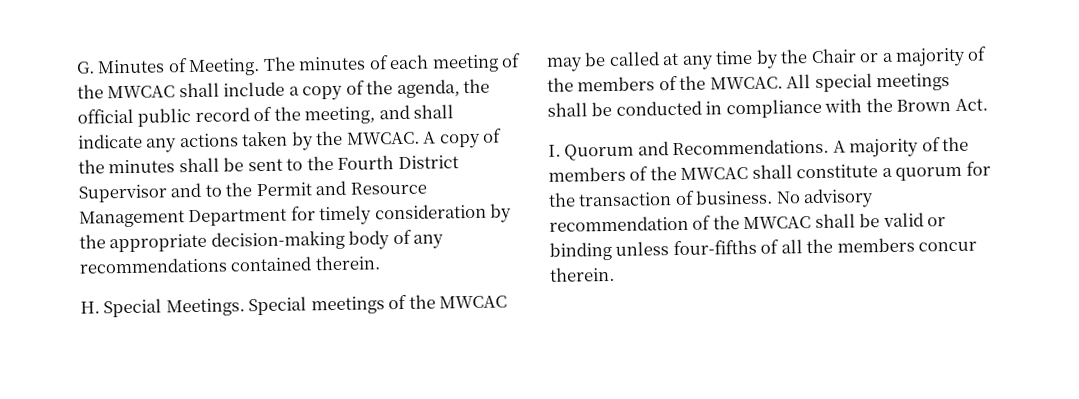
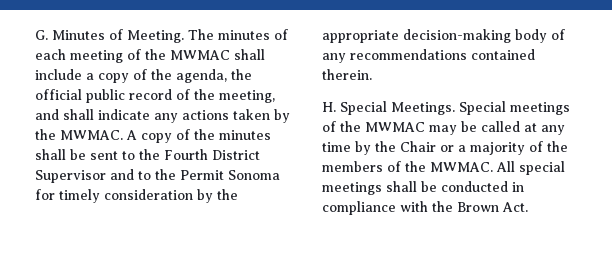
[107,85,176,99] MWCAC -> [170,50,230,60] MWMAC
[346,131,420,145] MWCAC. -> [60,130,123,140] MWMAC.
[315,180,427,196] [79,208,288,228] and Resource Management Department -> [228,170,280,180] Sonoma
[439,295,508,309] MWCAC -> [365,122,425,132] MWMAC
[709,76,783,90] MWCAC. -> [430,162,493,172] MWMAC.
[548,136,970,161] [548,161,991,182] [548,188,875,209] [549,212,947,232] [549,237,978,261] [549,266,615,282] // I. Quorum and Recommendations. A majority of the members of the MWCAC shall constitute a quorum for the transaction of business. No advisory recommendation of the MWCAC shall be valid or binding unless four-fifths of all the members concur therein. -> (528, 207) none

